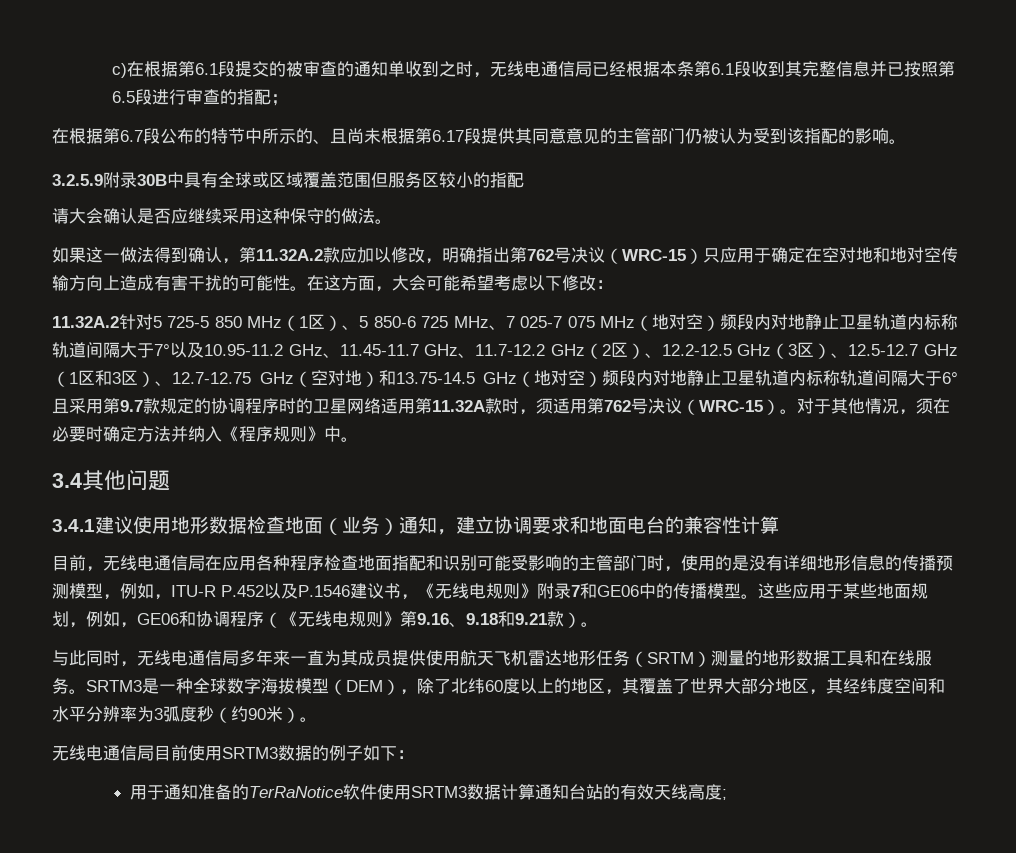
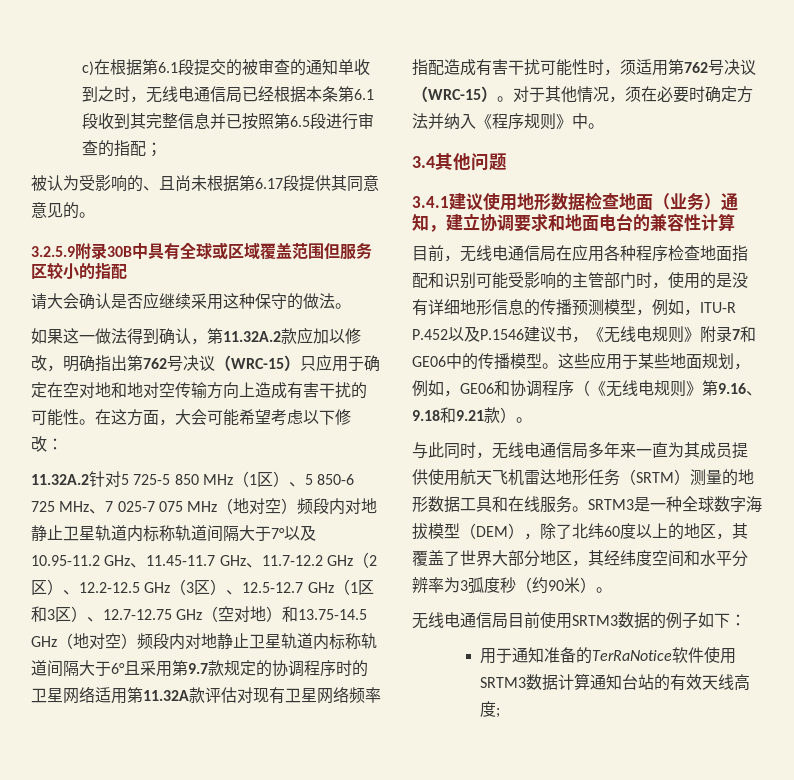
[52,128,296,144] 在根据第6.7段公布的特节中所示 -> [31,175,127,192] 被认为受影响
[617,128,889,144] 主管部门仍被认为受到该指配的影响 -> (79, 210) none
(502, 406) none -> [205,686,381,704] [412,59,588,76] 评估对现有卫星网络频率指配造成有害干扰可能性

